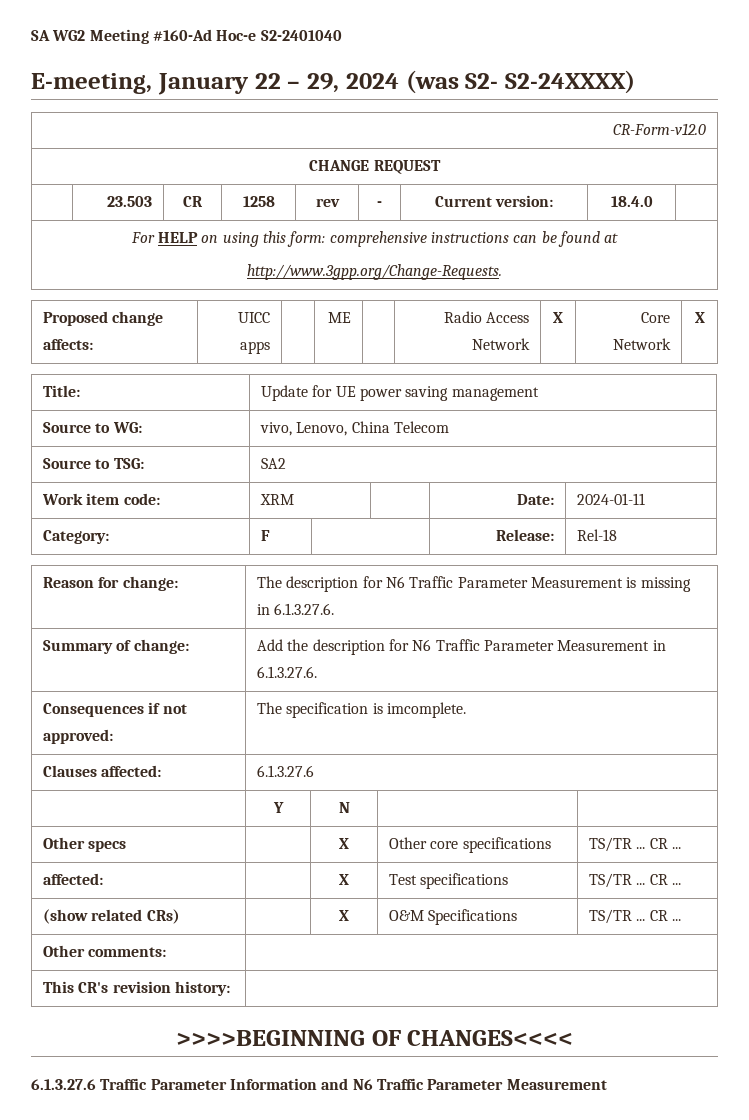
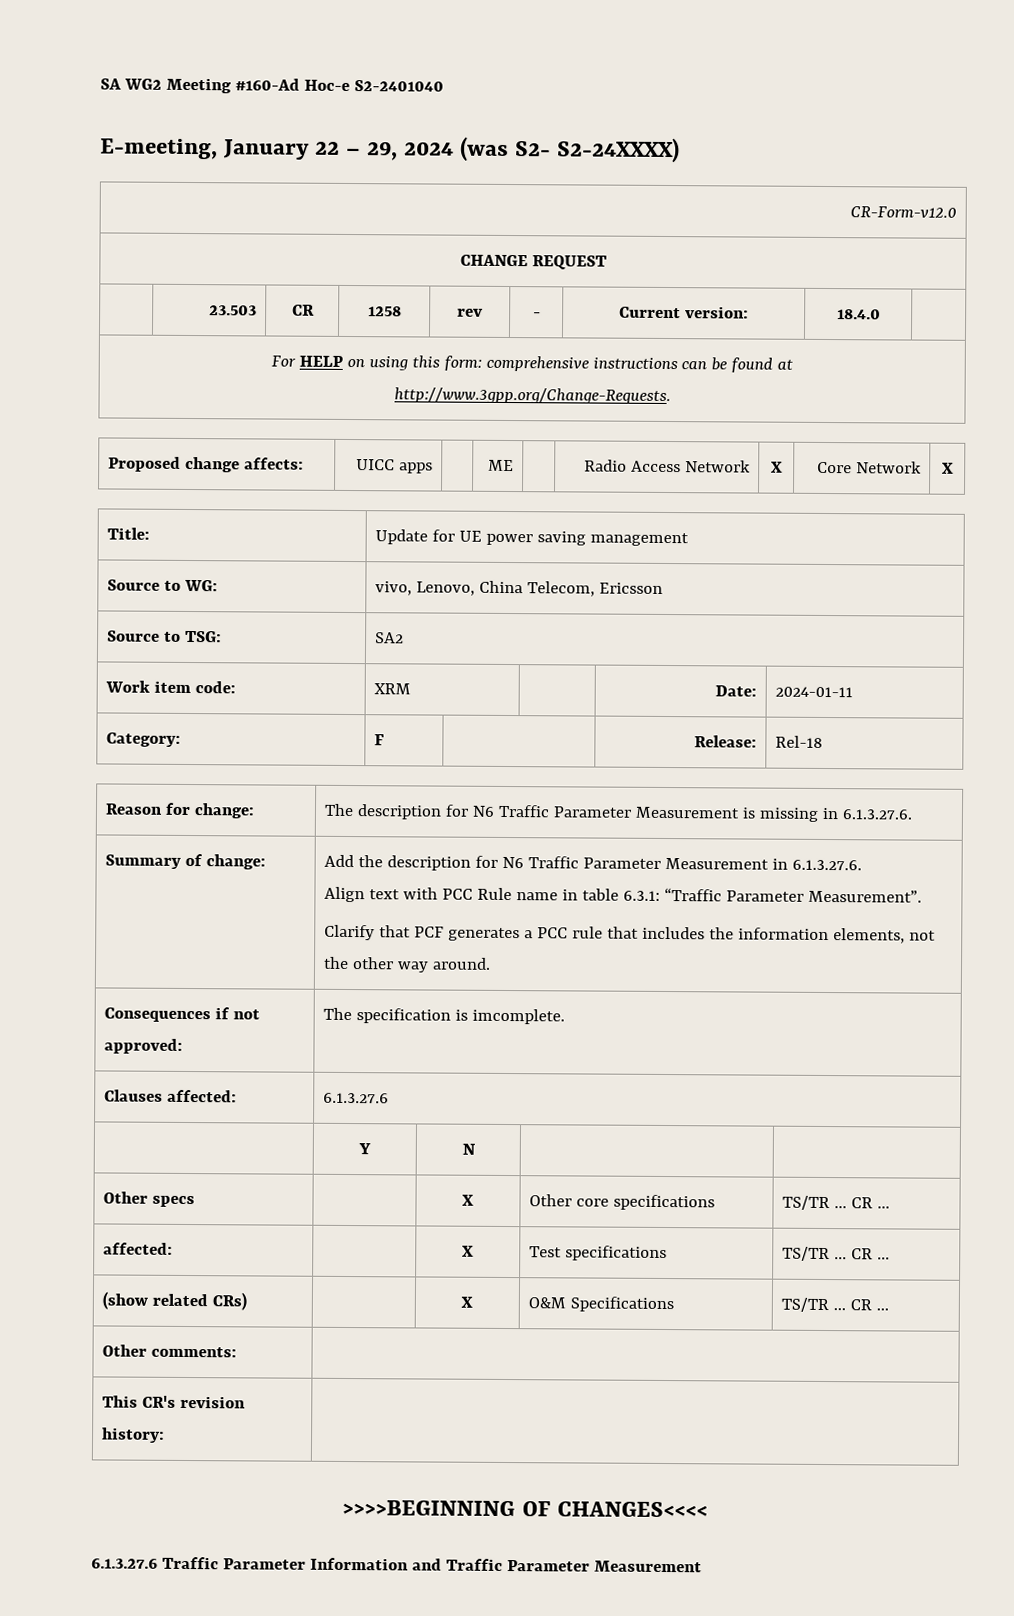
[394,421,450,433] Telecom -> [527,581,664,597] Telecom, Ericsson
(318, 672) none -> [324,886,923,903] [324,924,937,944] [323,956,492,973] // Align text with PCC Rule name in table 6.3.1: “Traffic Parameter Measurement”. // Clarify that PCF generates a PCC rule that includes the information elements, not the other way around.
[352,1079,373,1090] N6 -> (442, 1564) none

